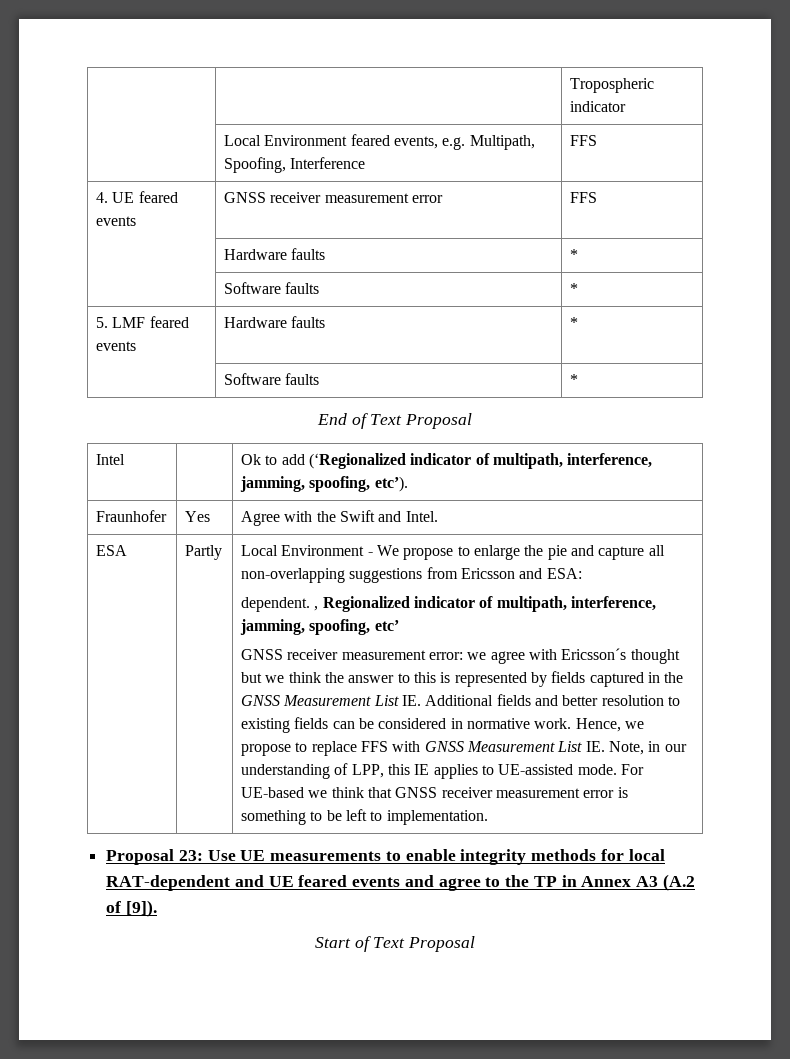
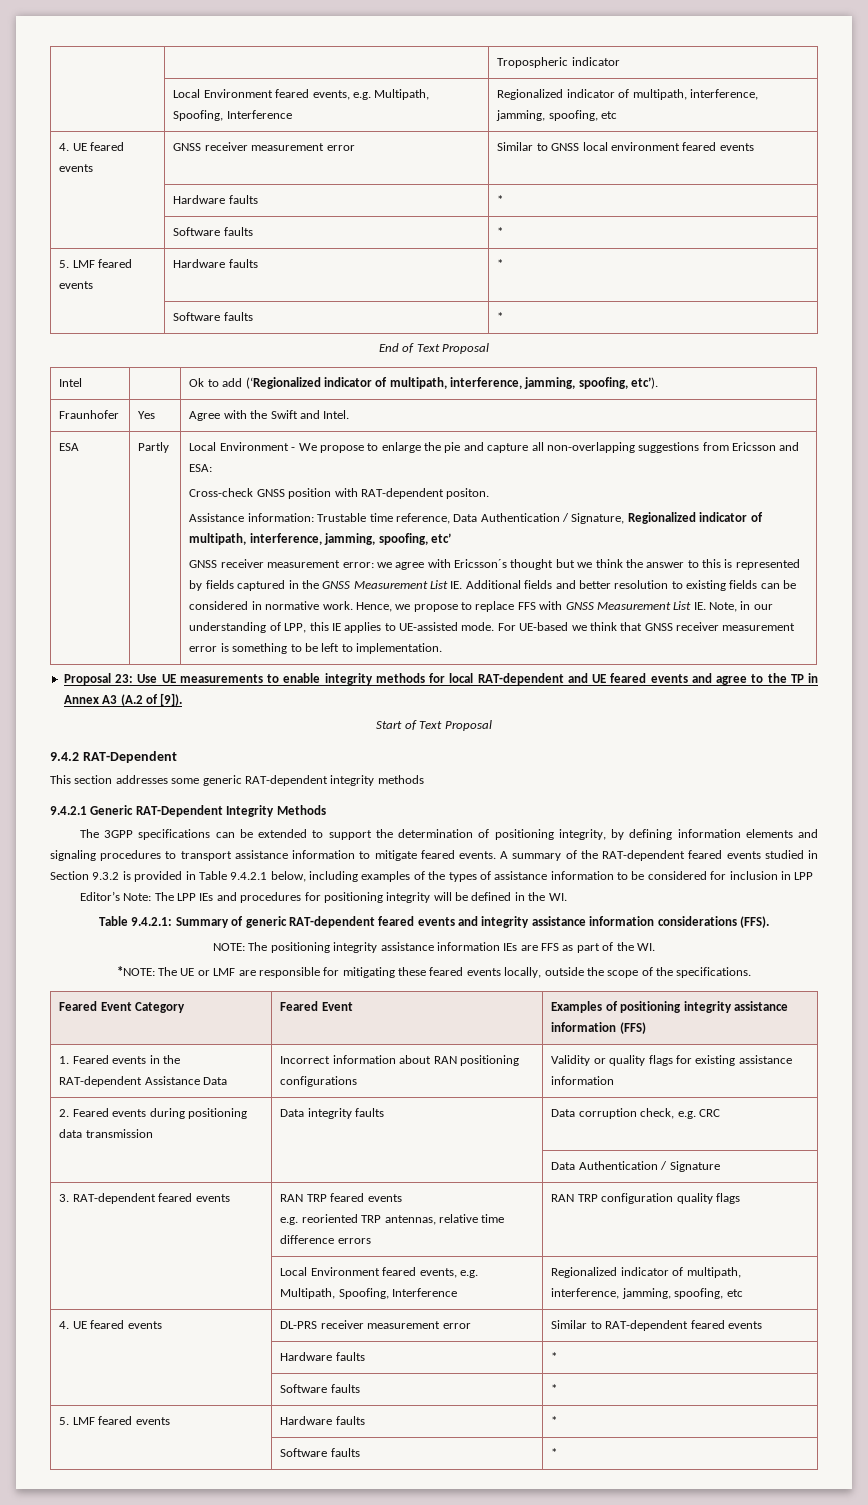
[570,135,598,146] FFS -> [497,89,758,100] [496,110,618,121] Regionalized indicator of multipath, interference, jamming, spoofing, etc
[570,192,598,203] FFS -> [497,142,754,151] Similar to GNSS local environment feared events
[241,597,319,612] dependent. , -> [189,488,490,499] [189,513,625,524] Cross-check GNSS position with RAT-dependent positon. // Assistance information: Trustable time reference, Data Authentication / Signature,
(476, 944) none -> [50,751,177,763] [50,775,424,786] [50,805,326,817] [79,829,818,840] [50,850,818,861] [50,871,814,882] [79,891,567,903] [99,916,769,928] [213,942,655,953] [116,966,752,978] [59,1001,186,1013] [280,1001,353,1011] [551,1001,788,1013] [551,1022,646,1034] [59,1055,180,1064] [59,1076,228,1087] [280,1055,519,1066] [280,1076,358,1087] [551,1055,792,1066] [551,1076,615,1085] [59,1108,247,1119] [59,1129,153,1138] [280,1108,385,1119] [551,1108,720,1119] [551,1161,720,1172] [59,1193,230,1204] [280,1193,402,1202] [280,1214,505,1225] [280,1235,371,1244] [551,1193,740,1204] [280,1267,478,1278] [280,1288,458,1299] [551,1267,741,1278] [551,1288,743,1299] [59,1320,162,1329] [280,1320,471,1329] [551,1320,762,1331] [280,1352,365,1361] [551,1352,558,1361] [280,1384,360,1393] [551,1384,558,1393] [59,1416,170,1425] [280,1416,365,1425] [551,1416,558,1425] [280,1448,360,1457] [551,1448,558,1457] // 9.4.2 RAT-Dependent // This section addresses some generic RAT-dependent integrity methods // 9.4.2.1 Generic RAT-Dependent Integrity Methods // The 3GPP specifications can be extended to support the determination of positioning integrity, by defining information elements and signaling procedures to transport assistance information to mitigate feared events. A summary of the RAT-dependent feared events studied in Section 9.3.2 is provided in Table 9.4.2.1 below, including examples of the types of assistance information to be considered for inclusion in LPP // Editor’s Note: The LPP IEs and procedures for positioning integrity will be defined in the WI. // Table 9.4.2.1: Summary of generic RAT-dependent feared events and integrity assistance information considerations (FFS). // NOTE: The positioning integrity assistance information IEs are FFS as part of the WI. // *NOTE: The UE or LMF are responsible for mitigating these feared events locally, outside the scope of the specifications. // Feared Event Category | Feared Event | Examples of positioning integrity assistance information (FFS) // 1. Feared events in the RAT-dependent Assistance Data | Incorrect information about RAN positioning configurations | Validity or quality flags for existing assistance information // 2. Feared events during positioning data transmission | Data integrity faults | Data corruption check, e.g. CRC // | | Data Authentication / Signature // 3. RAT-dependent feared events | RAN TRP feared events // e.g. reoriented TRP antennas, relative time difference errors | RAN TRP configuration quality flags // | Local Environment feared events, e.g. Multipath, Spoofing, Interference | Regionalized indicator of multipath, interference, jamming, spoofing, etc // 4. UE feared events | DL-PRS receiver measurement error | Similar to RAT-dependent feared events // | Hardware faults | * // | Software faults | * // 5. LMF feared events | Hardware faults | * // | Software faults | *

